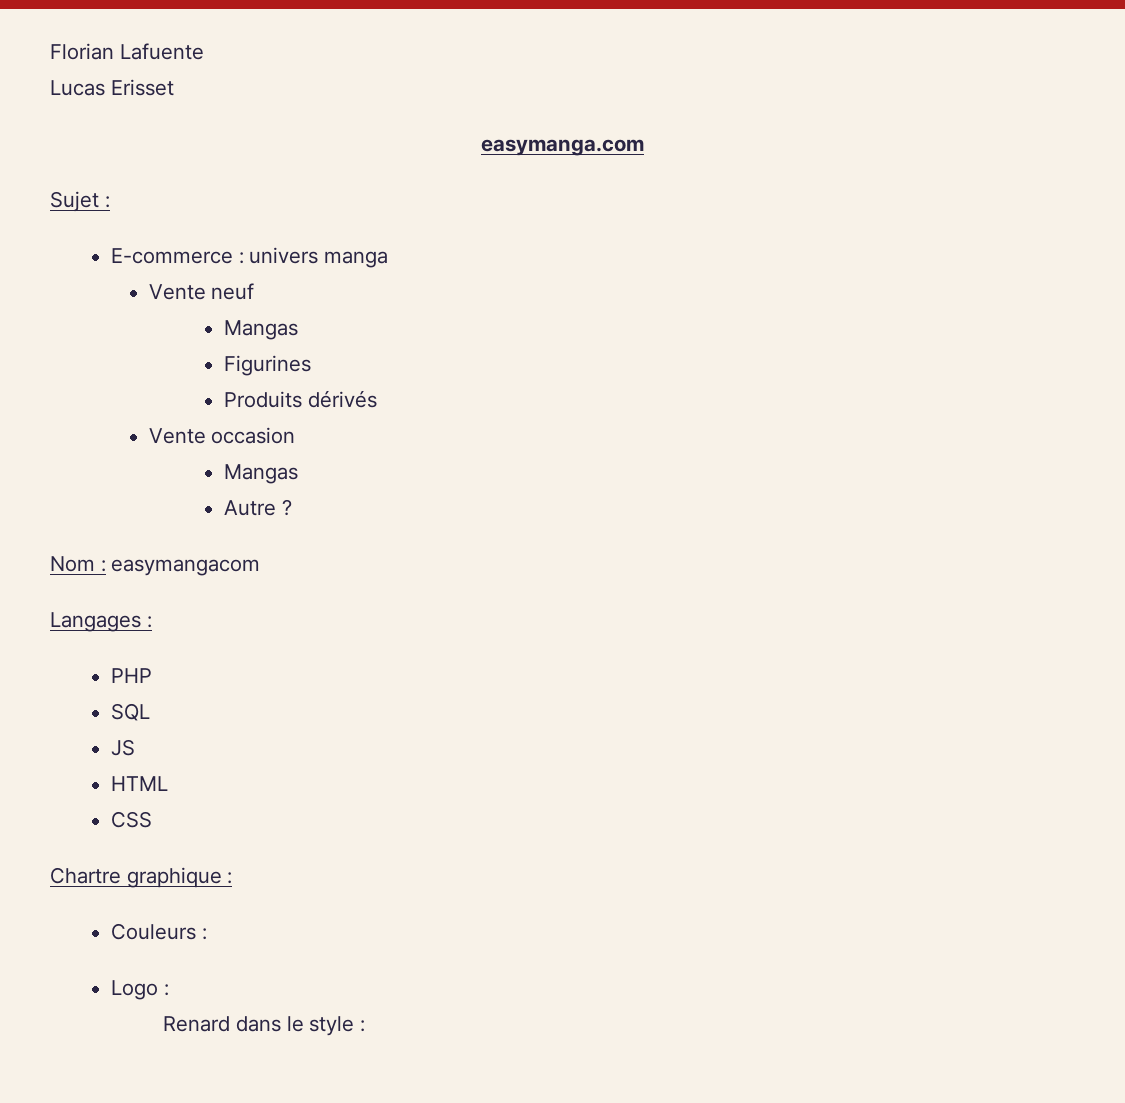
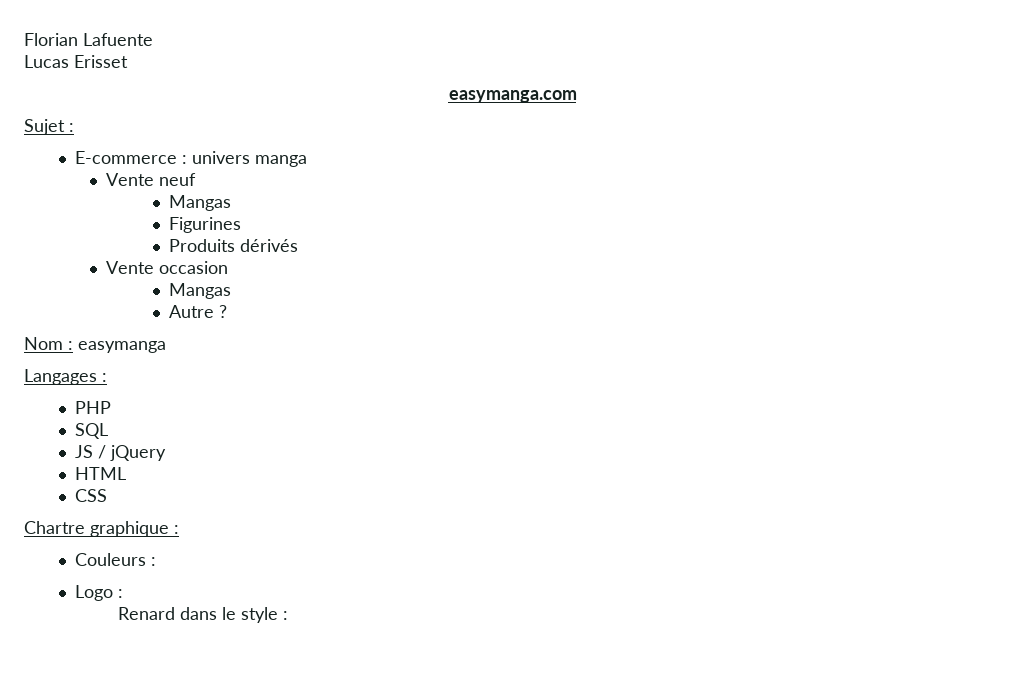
[111,559,261,576] easymangacom -> [78,341,166,353] easymanga
(135, 747) none -> [98,445,167,461] / jQuery

